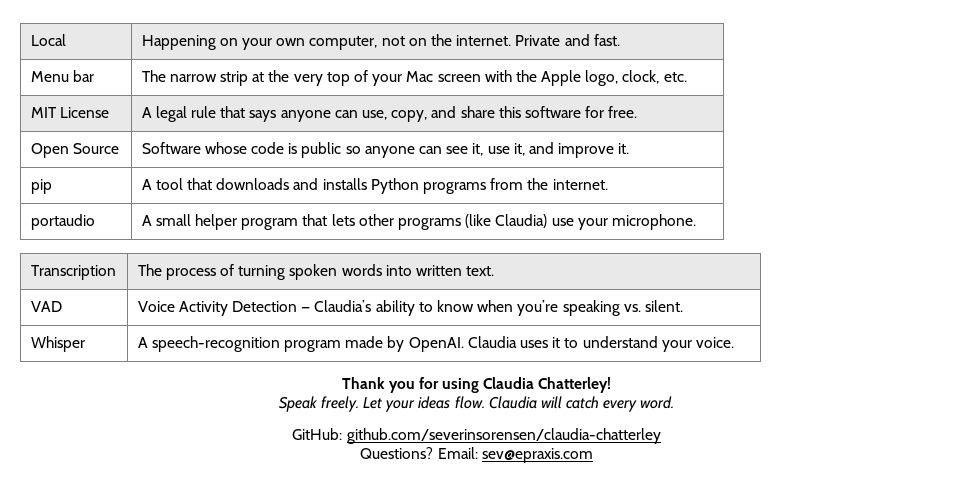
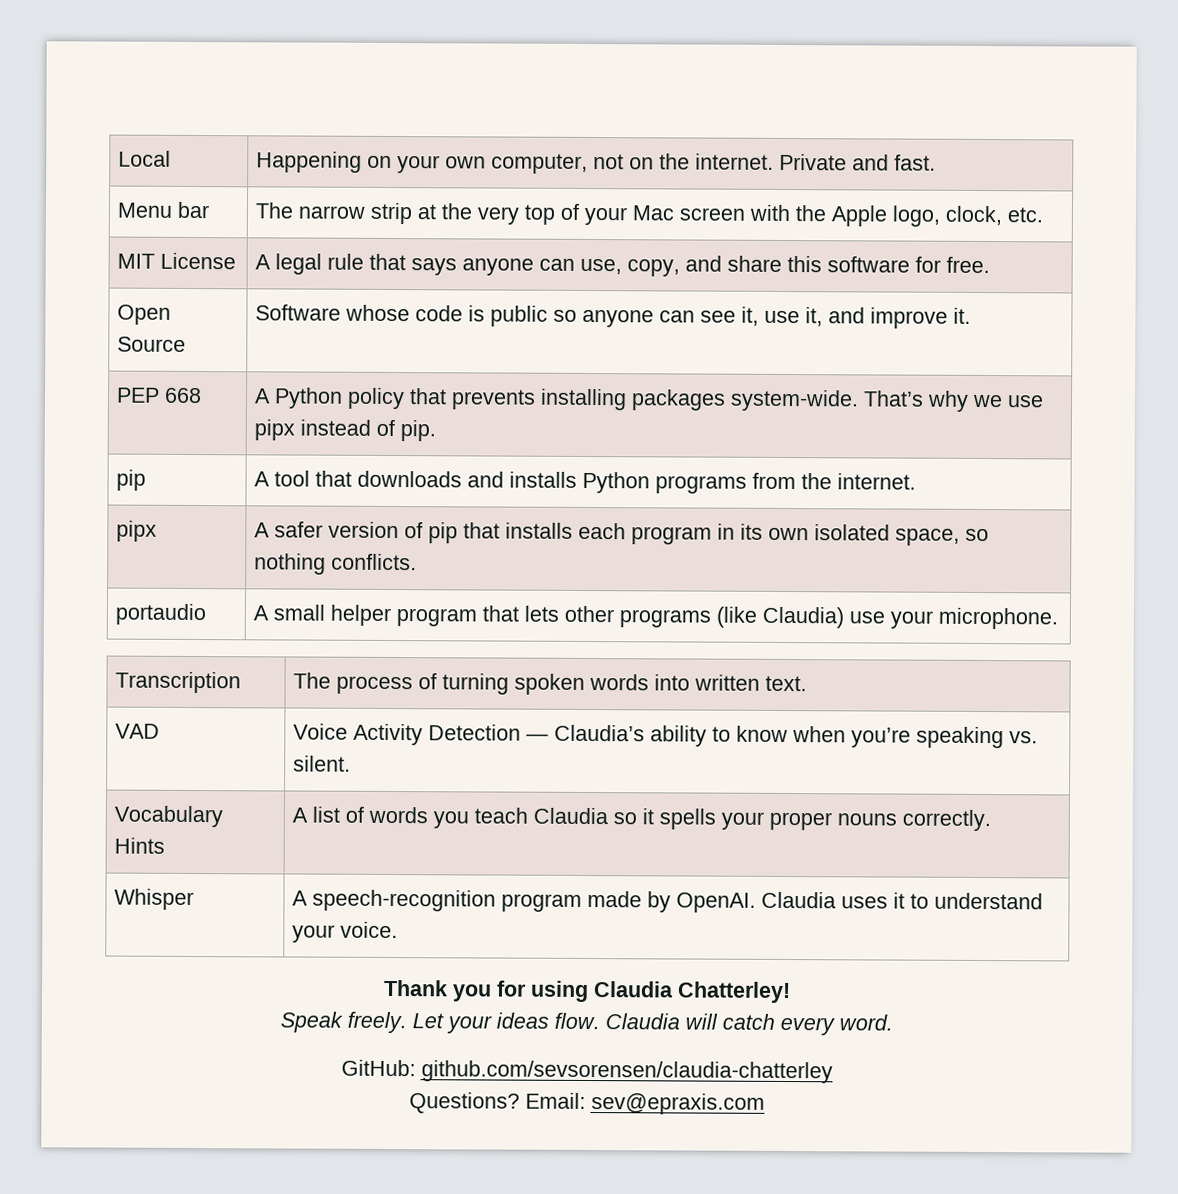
(630, 148) none -> [116,387,203,404] [254,387,1045,412] [254,419,437,442] // PEP 668 | A Python policy that prevents installing packages system-wide. That’s why we use pipx instead of pip.
(608, 184) none -> [116,520,158,542] [254,521,990,546] [254,553,418,575] // pipx | A safer version of pip that installs each program in its own isolated space, so nothing conflicts.
(683, 306) none -> [114,805,224,828] [114,837,166,854] [292,806,992,832] // Vocabulary Hints | A list of words you teach Claudia so it spells your proper nouns correctly.
[346,428,661,444] github.com/severinsorensen/claudia-chatterley -> [420,1060,833,1084] github.com/sevsorensen/claudia-chatterley

